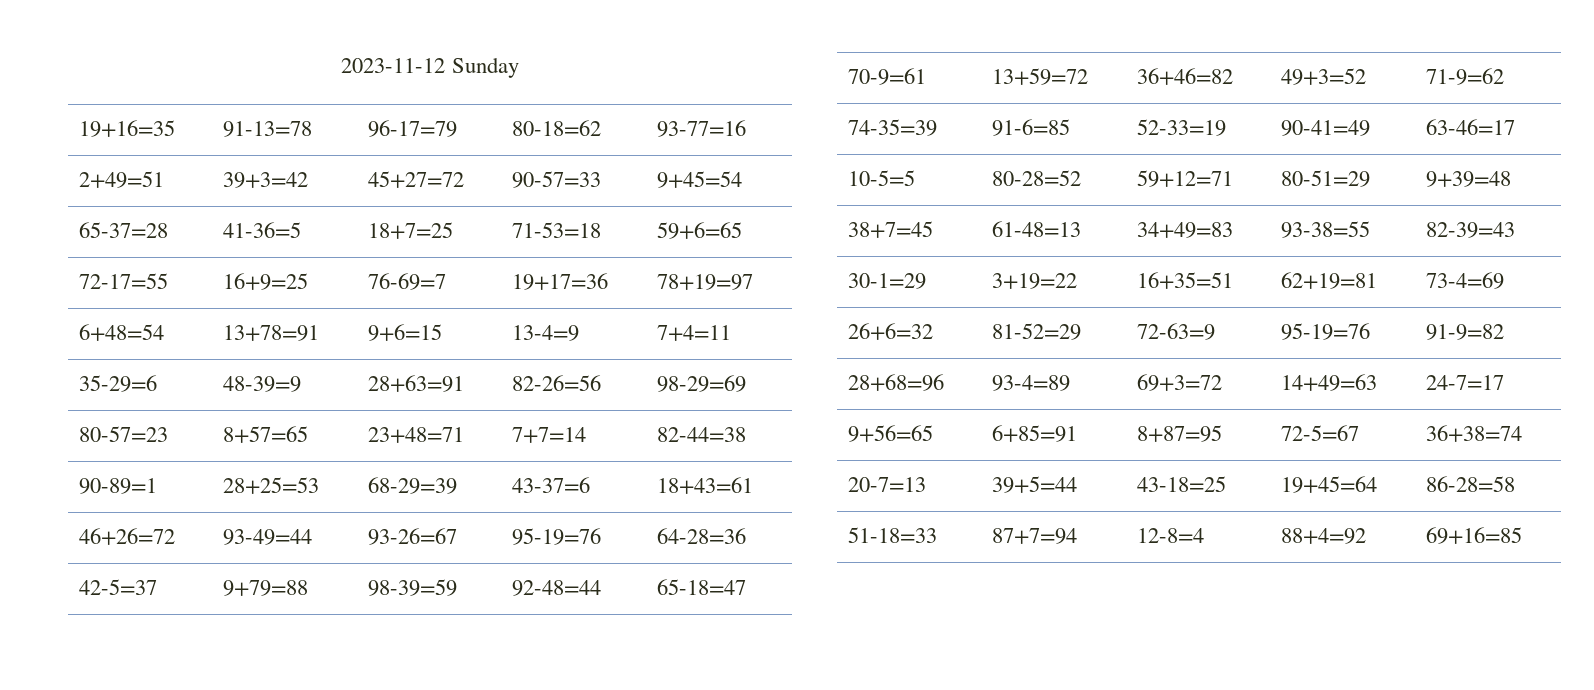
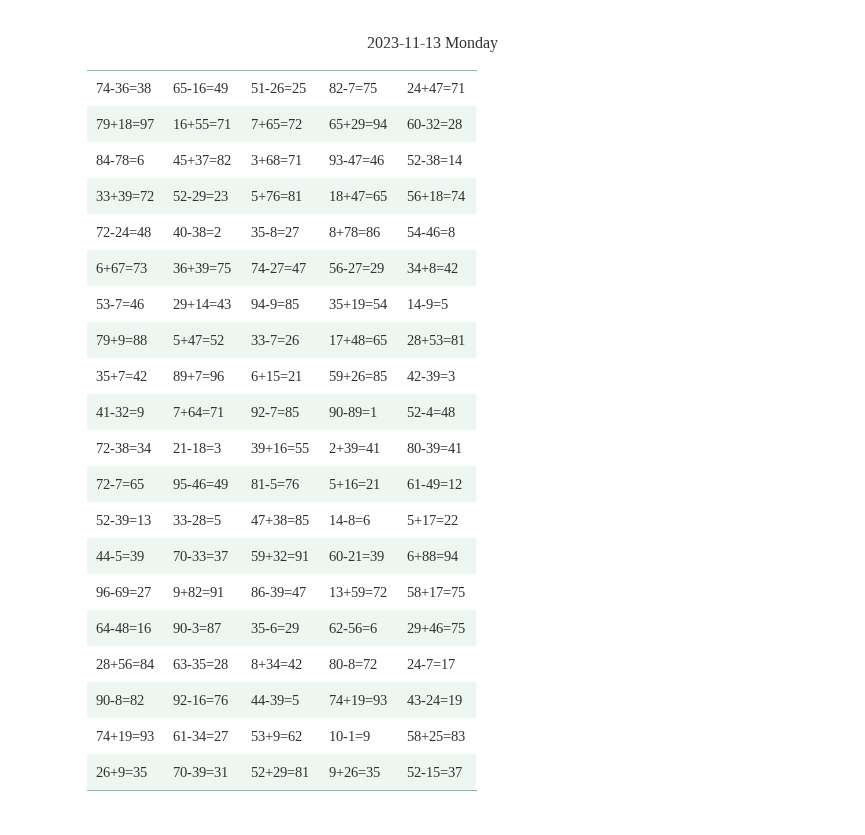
[341,57,519,78] [79,120,176,137] [223,121,313,137] [368,120,458,137] [512,120,602,136] [657,120,747,137] [79,171,165,188] [223,172,309,188] [368,171,465,188] [512,171,602,188] [657,171,743,188] [79,222,169,238] [223,222,302,238] [368,222,454,239] [512,222,602,238] [657,222,743,239] [79,273,169,289] [223,273,309,290] [368,273,447,290] [512,273,609,290] [657,274,754,290] [79,324,165,341] [223,325,320,341] [368,324,443,341] [512,325,580,341] [657,325,732,341] [79,375,158,392] [223,376,302,392] [368,375,465,392] [512,375,602,391] [657,375,747,392] [79,426,169,442] [223,426,309,443] [368,427,465,443] [512,427,587,443] [657,427,747,442] [79,478,158,494] [223,477,320,494] [368,477,458,494] [512,477,591,493] [657,477,754,494] [79,528,176,545] [223,529,313,545] [368,528,458,545] [512,528,602,545] [657,528,747,544] [79,579,158,595] [223,580,309,596] [368,579,458,596] [512,580,602,596] [657,579,747,595] [848,68,927,85] [992,68,1089,85] [1137,68,1234,85] [1281,68,1367,85] [1426,68,1505,85] [848,119,938,136] [992,119,1071,136] [1137,119,1227,136] [1281,120,1371,136] [1426,119,1516,135] [848,170,916,186] [992,170,1082,186] [1137,170,1234,187] [1281,170,1371,187] [1426,171,1512,187] [848,221,934,238] [992,221,1082,237] [1137,222,1234,238] [1281,221,1371,238] [1426,222,1516,238] [848,273,927,289] [992,273,1078,289] [1137,272,1234,289] [1281,272,1378,289] [1426,272,1505,289] [848,323,934,340] [992,323,1082,340] [1137,323,1216,340] [1281,323,1371,340] [1426,324,1505,340] [848,374,945,391] [992,375,1071,391] [1137,374,1223,391] [1281,374,1378,391] [1426,375,1505,390] [848,425,934,442] [992,425,1078,442] [1137,425,1223,442] [1281,425,1360,441] [1426,425,1523,442] [848,477,927,492] [992,476,1078,493] [1137,476,1227,492] [1281,476,1378,493] [1426,476,1516,492] [848,527,938,543] [992,528,1078,544] [1137,528,1205,543] [1281,528,1367,544] [1426,527,1523,544] 2023-11-12 Sunday // 19+16=35 | 91-13=78 | 96-17=79 | 80-18=62 | 93-77=16 // 2+49=51 | 39+3=42 | 45+27=72 | 90-57=33 | 9+45=54 // 65-37=28 | 41-36=5 | 18+7=25 | 71-53=18 | 59+6=65 // 72-17=55 | 16+9=25 | 76-69=7 | 19+17=36 | 78+19=97 // 6+48=54 | 13+78=91 | 9+6=15 | 13-4=9 | 7+4=11 // 35-29=6 | 48-39=9 | 28+63=91 | 82-26=56 | 98-29=69 // 80-57=23 | 8+57=65 | 23+48=71 | 7+7=14 | 82-44=38 // 90-89=1 | 28+25=53 | 68-29=39 | 43-37=6 | 18+43=61 // 46+26=72 | 93-49=44 | 93-26=67 | 95-19=76 | 64-28=36 // 42-5=37 | 9+79=88 | 98-39=59 | 92-48=44 | 65-18=47 // 70-9=61 | 13+59=72 | 36+46=82 | 49+3=52 | 71-9=62 // 74-35=39 | 91-6=85 | 52-33=19 | 90-41=49 | 63-46=17 // 10-5=5 | 80-28=52 | 59+12=71 | 80-51=29 | 9+39=48 // 38+7=45 | 61-48=13 | 34+49=83 | 93-38=55 | 82-39=43 // 30-1=29 | 3+19=22 | 16+35=51 | 62+19=81 | 73-4=69 // 26+6=32 | 81-52=29 | 72-63=9 | 95-19=76 | 91-9=82 // 28+68=96 | 93-4=89 | 69+3=72 | 14+49=63 | 24-7=17 // 9+56=65 | 6+85=91 | 8+87=95 | 72-5=67 | 36+38=74 // 20-7=13 | 39+5=44 | 43-18=25 | 19+45=64 | 86-28=58 // 51-18=33 | 87+7=94 | 12-8=4 | 88+4=92 | 69+16=85 -> [366,37,499,52] [96,83,152,93] [173,83,229,93] [251,83,307,93] [329,83,378,93] [407,83,466,93] [96,119,155,129] [173,119,232,129] [251,119,303,129] [329,119,389,129] [407,119,463,129] [96,155,145,165] [173,155,232,165] [251,155,303,165] [329,155,385,165] [407,155,464,165] [96,191,155,201] [173,191,229,201] [251,191,303,201] [329,191,388,201] [407,191,467,201] [96,227,152,237] [173,227,222,237] [251,227,300,237] [329,227,381,237] [407,227,456,237] [96,263,148,273] [173,263,232,273] [251,263,307,273] [329,263,385,273] [407,263,459,273] [96,299,145,309] [173,299,232,309] [251,299,300,309] [329,299,389,309] [407,299,449,309] [96,335,148,345] [173,335,225,345] [251,335,300,345] [329,335,388,345] [407,335,466,345] [96,371,148,381] [173,371,225,381] [251,371,303,381] [329,371,388,381] [407,371,456,381] [96,407,145,417] [173,407,225,417] [251,407,300,417] [329,407,378,417] [407,407,456,417] [96,443,153,453] [173,443,222,453] [251,443,310,453] [329,443,381,453] [407,443,463,453] [96,479,145,489] [173,479,229,489] [251,479,300,489] [329,479,381,489] [407,479,463,489] [96,515,152,525] [173,515,222,525] [251,515,310,525] [329,515,371,525] [407,515,459,525] [96,551,145,561] [173,551,229,561] [251,551,310,561] [329,551,385,561] [407,551,460,561] [96,587,152,597] [173,587,225,597] [251,587,307,597] [329,587,388,597] [407,587,466,597] [96,623,152,633] [173,623,222,633] [251,623,300,633] [329,623,378,633] [407,623,466,633] [96,659,156,669] [173,659,229,669] [251,659,303,669] [329,659,378,669] [407,659,456,669] [96,695,145,705] [173,695,229,705] [251,695,300,705] [329,695,388,705] [407,695,463,705] [96,731,155,741] [173,731,229,741] [251,731,303,741] [329,731,371,741] [407,731,466,741] [96,767,148,777] [173,767,229,777] [251,767,310,777] [329,767,381,777] [407,767,463,777] 2023-11-13 Monday // 74-36=38 | 65-16=49 | 51-26=25 | 82-7=75 | 24+47=71 // 79+18=97 | 16+55=71 | 7+65=72 | 65+29=94 | 60-32=28 // 84-78=6 | 45+37=82 | 3+68=71 | 93-47=46 | 52-38=14 // 33+39=72 | 52-29=23 | 5+76=81 | 18+47=65 | 56+18=74 // 72-24=48 | 40-38=2 | 35-8=27 | 8+78=86 | 54-46=8 // 6+67=73 | 36+39=75 | 74-27=47 | 56-27=29 | 34+8=42 // 53-7=46 | 29+14=43 | 94-9=85 | 35+19=54 | 14-9=5 // 79+9=88 | 5+47=52 | 33-7=26 | 17+48=65 | 28+53=81 // 35+7=42 | 89+7=96 | 6+15=21 | 59+26=85 | 42-39=3 // 41-32=9 | 7+64=71 | 92-7=85 | 90-89=1 | 52-4=48 // 72-38=34 | 21-18=3 | 39+16=55 | 2+39=41 | 80-39=41 // 72-7=65 | 95-46=49 | 81-5=76 | 5+16=21 | 61-49=12 // 52-39=13 | 33-28=5 | 47+38=85 | 14-8=6 | 5+17=22 // 44-5=39 | 70-33=37 | 59+32=91 | 60-21=39 | 6+88=94 // 96-69=27 | 9+82=91 | 86-39=47 | 13+59=72 | 58+17=75 // 64-48=16 | 90-3=87 | 35-6=29 | 62-56=6 | 29+46=75 // 28+56=84 | 63-35=28 | 8+34=42 | 80-8=72 | 24-7=17 // 90-8=82 | 92-16=76 | 44-39=5 | 74+19=93 | 43-24=19 // 74+19=93 | 61-34=27 | 53+9=62 | 10-1=9 | 58+25=83 // 26+9=35 | 70-39=31 | 52+29=81 | 9+26=35 | 52-15=37

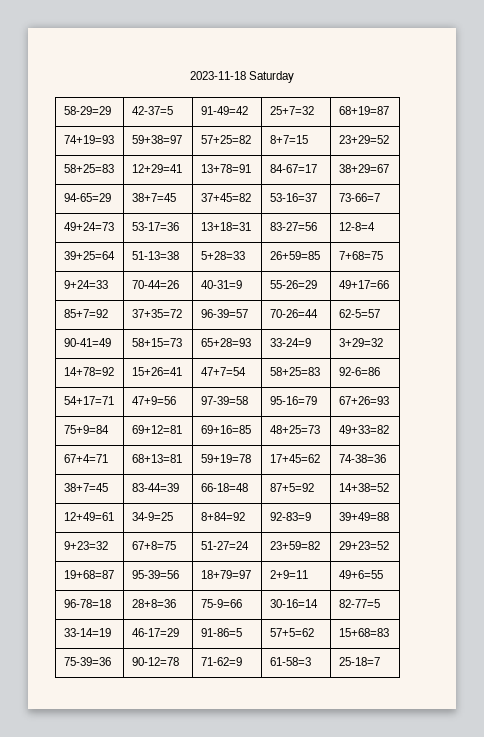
[366,37,499,52] [96,83,152,93] [173,83,229,93] [251,83,307,93] [329,83,378,93] [407,83,466,93] [96,119,155,129] [173,119,232,129] [251,119,303,129] [329,119,389,129] [407,119,463,129] [96,155,145,165] [173,155,232,165] [251,155,303,165] [329,155,385,165] [407,155,464,165] [96,191,155,201] [173,191,229,201] [251,191,303,201] [329,191,388,201] [407,191,467,201] [96,227,152,237] [173,227,222,237] [251,227,300,237] [329,227,381,237] [407,227,456,237] [96,263,148,273] [173,263,232,273] [251,263,307,273] [329,263,385,273] [407,263,459,273] [96,299,145,309] [173,299,232,309] [251,299,300,309] [329,299,389,309] [407,299,449,309] [96,335,148,345] [173,335,225,345] [251,335,300,345] [329,335,388,345] [407,335,466,345] [96,371,148,381] [173,371,225,381] [251,371,303,381] [329,371,388,381] [407,371,456,381] [96,407,145,417] [173,407,225,417] [251,407,300,417] [329,407,378,417] [407,407,456,417] [96,443,153,453] [173,443,222,453] [251,443,310,453] [329,443,381,453] [407,443,463,453] [96,479,145,489] [173,479,229,489] [251,479,300,489] [329,479,381,489] [407,479,463,489] [96,515,152,525] [173,515,222,525] [251,515,310,525] [329,515,371,525] [407,515,459,525] [96,551,145,561] [173,551,229,561] [251,551,310,561] [329,551,385,561] [407,551,460,561] [96,587,152,597] [173,587,225,597] [251,587,307,597] [329,587,388,597] [407,587,466,597] [96,623,152,633] [173,623,222,633] [251,623,300,633] [329,623,378,633] [407,623,466,633] [96,659,156,669] [173,659,229,669] [251,659,303,669] [329,659,378,669] [407,659,456,669] [96,695,145,705] [173,695,229,705] [251,695,300,705] [329,695,388,705] [407,695,463,705] [96,731,155,741] [173,731,229,741] [251,731,303,741] [329,731,371,741] [407,731,466,741] [96,767,148,777] [173,767,229,777] [251,767,310,777] [329,767,381,777] [407,767,463,777] 2023-11-13 Monday // 74-36=38 | 65-16=49 | 51-26=25 | 82-7=75 | 24+47=71 // 79+18=97 | 16+55=71 | 7+65=72 | 65+29=94 | 60-32=28 // 84-78=6 | 45+37=82 | 3+68=71 | 93-47=46 | 52-38=14 // 33+39=72 | 52-29=23 | 5+76=81 | 18+47=65 | 56+18=74 // 72-24=48 | 40-38=2 | 35-8=27 | 8+78=86 | 54-46=8 // 6+67=73 | 36+39=75 | 74-27=47 | 56-27=29 | 34+8=42 // 53-7=46 | 29+14=43 | 94-9=85 | 35+19=54 | 14-9=5 // 79+9=88 | 5+47=52 | 33-7=26 | 17+48=65 | 28+53=81 // 35+7=42 | 89+7=96 | 6+15=21 | 59+26=85 | 42-39=3 // 41-32=9 | 7+64=71 | 92-7=85 | 90-89=1 | 52-4=48 // 72-38=34 | 21-18=3 | 39+16=55 | 2+39=41 | 80-39=41 // 72-7=65 | 95-46=49 | 81-5=76 | 5+16=21 | 61-49=12 // 52-39=13 | 33-28=5 | 47+38=85 | 14-8=6 | 5+17=22 // 44-5=39 | 70-33=37 | 59+32=91 | 60-21=39 | 6+88=94 // 96-69=27 | 9+82=91 | 86-39=47 | 13+59=72 | 58+17=75 // 64-48=16 | 90-3=87 | 35-6=29 | 62-56=6 | 29+46=75 // 28+56=84 | 63-35=28 | 8+34=42 | 80-8=72 | 24-7=17 // 90-8=82 | 92-16=76 | 44-39=5 | 74+19=93 | 43-24=19 // 74+19=93 | 61-34=27 | 53+9=62 | 10-1=9 | 58+25=83 // 26+9=35 | 70-39=31 | 52+29=81 | 9+26=35 | 52-15=37 -> [189,71,295,83] [63,106,111,115] [131,106,173,115] [200,106,248,115] [269,106,314,115] [338,106,389,115] [63,135,114,144] [131,135,182,144] [200,135,251,144] [269,135,308,144] [338,135,389,144] [63,164,114,173] [131,164,182,173] [200,164,251,173] [269,164,317,173] [338,164,389,173] [63,193,111,202] [131,193,176,202] [200,193,251,202] [269,193,317,202] [338,193,380,202] [63,222,114,231] [131,222,179,231] [200,222,251,231] [269,222,317,231] [338,222,375,231] [63,251,115,260] [131,251,179,260] [200,251,245,260] [269,251,320,260] [338,251,383,260] [63,280,108,289] [131,280,179,289] [200,280,242,289] [269,280,317,289] [338,280,389,289] [63,309,108,318] [131,309,182,318] [200,309,248,318] [269,309,318,318] [338,309,380,318] [63,338,111,347] [131,338,182,347] [200,338,251,347] [269,338,311,347] [338,338,383,347] [63,367,114,376] [131,367,182,376] [200,367,246,376] [269,367,320,376] [338,367,380,376] [63,396,114,405] [131,396,176,405] [200,396,248,405] [269,396,317,405] [338,396,389,405] [63,425,109,434] [131,425,182,434] [200,425,251,434] [269,425,320,434] [338,425,389,434] [63,454,108,463] [131,454,182,463] [200,454,251,463] [269,454,320,463] [338,454,386,463] [63,483,108,492] [131,483,179,492] [200,483,248,492] [269,483,314,492] [338,483,389,492] [63,512,114,521] [131,512,173,521] [200,512,245,521] [269,512,311,521] [338,512,389,521] [63,541,108,550] [131,541,176,550] [200,541,249,550] [269,541,320,550] [338,541,389,550] [63,570,114,579] [131,570,179,579] [200,570,251,579] [269,570,308,579] [338,570,383,579] [63,599,111,608] [131,599,176,608] [200,599,242,608] [269,599,318,608] [338,599,380,608] [63,628,111,637] [131,628,179,637] [200,628,242,637] [269,628,314,637] [338,628,389,637] [63,657,111,666] [131,657,179,666] [200,657,242,666] [269,657,311,666] [338,657,380,666] 2023-11-18 Saturday // 58-29=29 | 42-37=5 | 91-49=42 | 25+7=32 | 68+19=87 // 74+19=93 | 59+38=97 | 57+25=82 | 8+7=15 | 23+29=52 // 58+25=83 | 12+29=41 | 13+78=91 | 84-67=17 | 38+29=67 // 94-65=29 | 38+7=45 | 37+45=82 | 53-16=37 | 73-66=7 // 49+24=73 | 53-17=36 | 13+18=31 | 83-27=56 | 12-8=4 // 39+25=64 | 51-13=38 | 5+28=33 | 26+59=85 | 7+68=75 // 9+24=33 | 70-44=26 | 40-31=9 | 55-26=29 | 49+17=66 // 85+7=92 | 37+35=72 | 96-39=57 | 70-26=44 | 62-5=57 // 90-41=49 | 58+15=73 | 65+28=93 | 33-24=9 | 3+29=32 // 14+78=92 | 15+26=41 | 47+7=54 | 58+25=83 | 92-6=86 // 54+17=71 | 47+9=56 | 97-39=58 | 95-16=79 | 67+26=93 // 75+9=84 | 69+12=81 | 69+16=85 | 48+25=73 | 49+33=82 // 67+4=71 | 68+13=81 | 59+19=78 | 17+45=62 | 74-38=36 // 38+7=45 | 83-44=39 | 66-18=48 | 87+5=92 | 14+38=52 // 12+49=61 | 34-9=25 | 8+84=92 | 92-83=9 | 39+49=88 // 9+23=32 | 67+8=75 | 51-27=24 | 23+59=82 | 29+23=52 // 19+68=87 | 95-39=56 | 18+79=97 | 2+9=11 | 49+6=55 // 96-78=18 | 28+8=36 | 75-9=66 | 30-16=14 | 82-77=5 // 33-14=19 | 46-17=29 | 91-86=5 | 57+5=62 | 15+68=83 // 75-39=36 | 90-12=78 | 71-62=9 | 61-58=3 | 25-18=7

